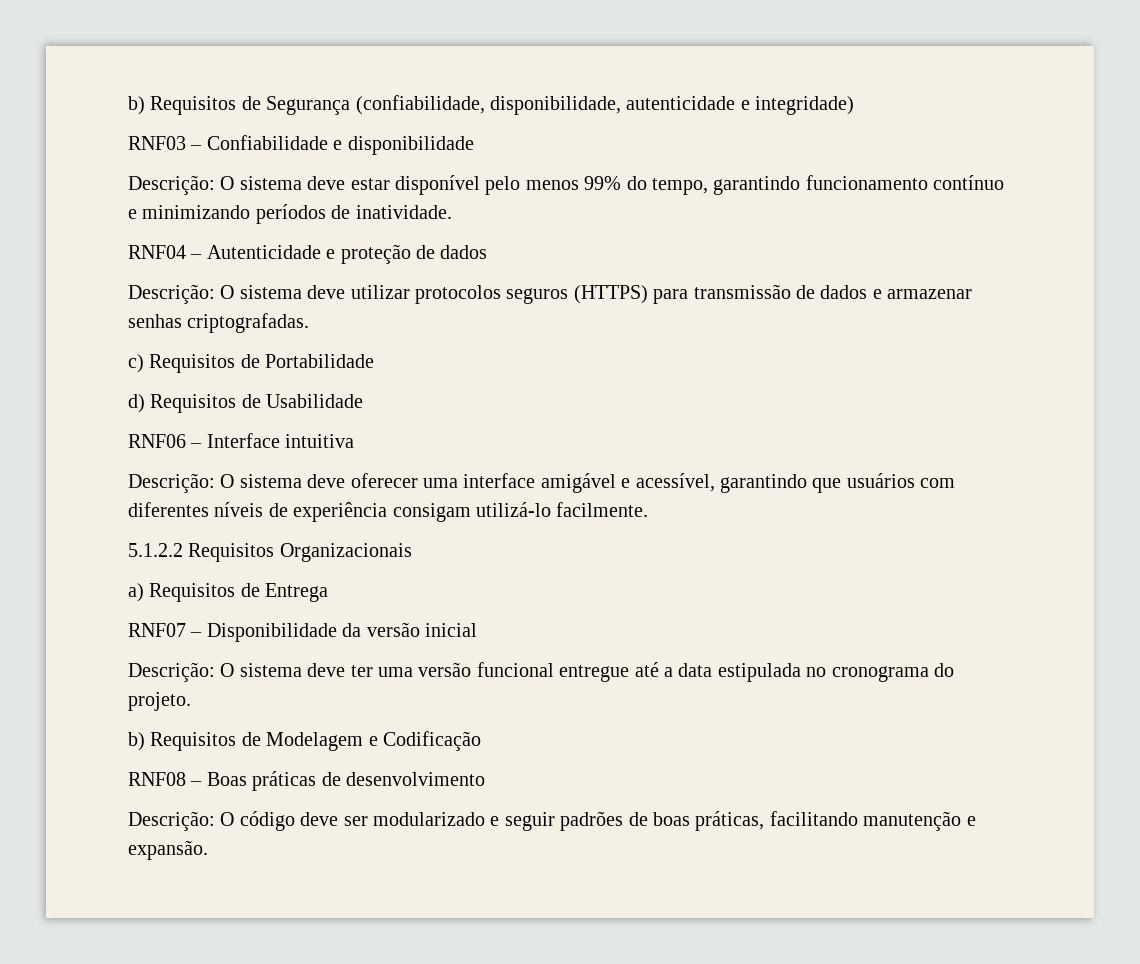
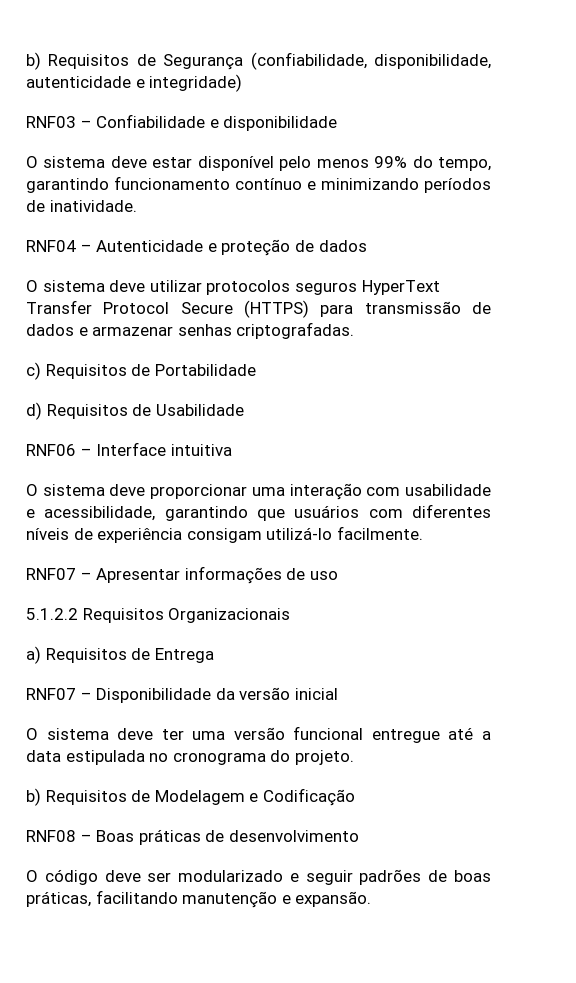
[128,175,215,195] Descrição: -> (338, 123) none
[128,284,215,304] Descrição: -> (367, 246) none
(569, 296) none -> [361,280,440,295] [26,300,233,314] HyperText Transfer Protocol Secure
[128,473,715,493] Descrição: O sistema deve oferecer uma interface amigável e acessível, -> [26,483,492,500] [26,506,156,521] O sistema deve proporcionar uma interação com usabilidade e acessibilidade,
(649, 509) none -> [26,566,338,584] // RNF07 – Apresentar informações de uso
[128,662,215,682] Descrição: -> (338, 694) none
[128,811,215,831] Descrição: -> (359, 836) none

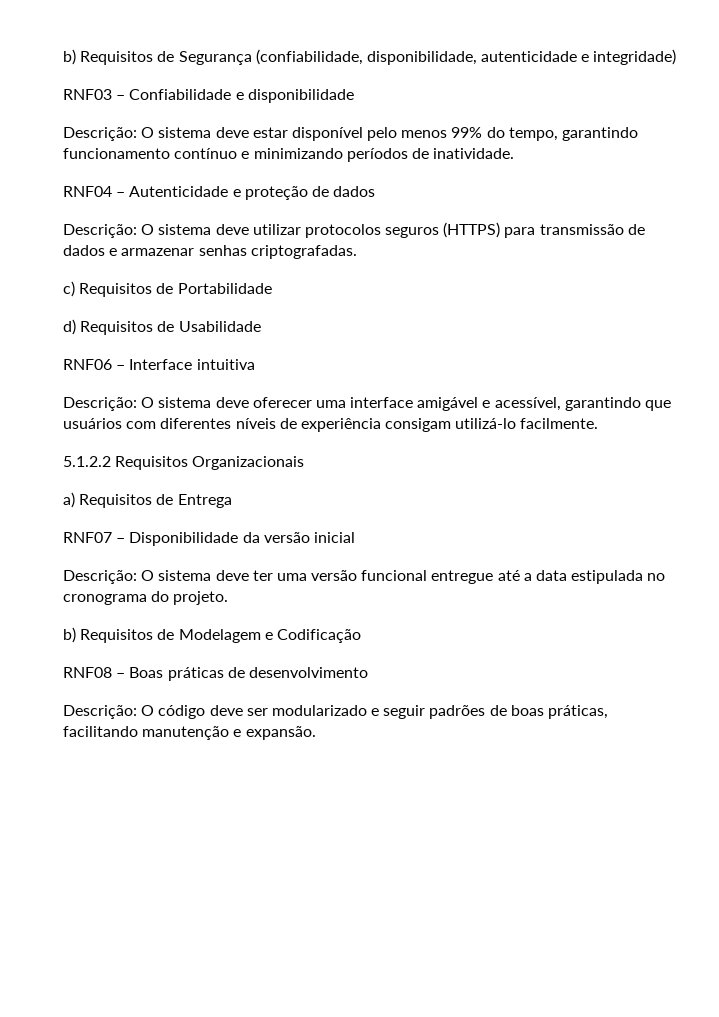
(338, 123) none -> [63,127,137,141] Descrição:
(367, 246) none -> [63,224,137,238] Descrição:
[361,280,440,295] [26,300,233,314] HyperText Transfer Protocol Secure -> (440, 232) none
[26,483,492,500] [26,506,156,521] O sistema deve proporcionar uma interação com usabilidade e acessibilidade, -> [63,397,561,411] Descrição: O sistema deve oferecer uma interface amigável e acessível,
[26,566,338,584] // RNF07 – Apresentar informações de uso -> (599, 423) none
(338, 694) none -> [63,570,137,584] Descrição:
(359, 836) none -> [63,705,137,719] Descrição:

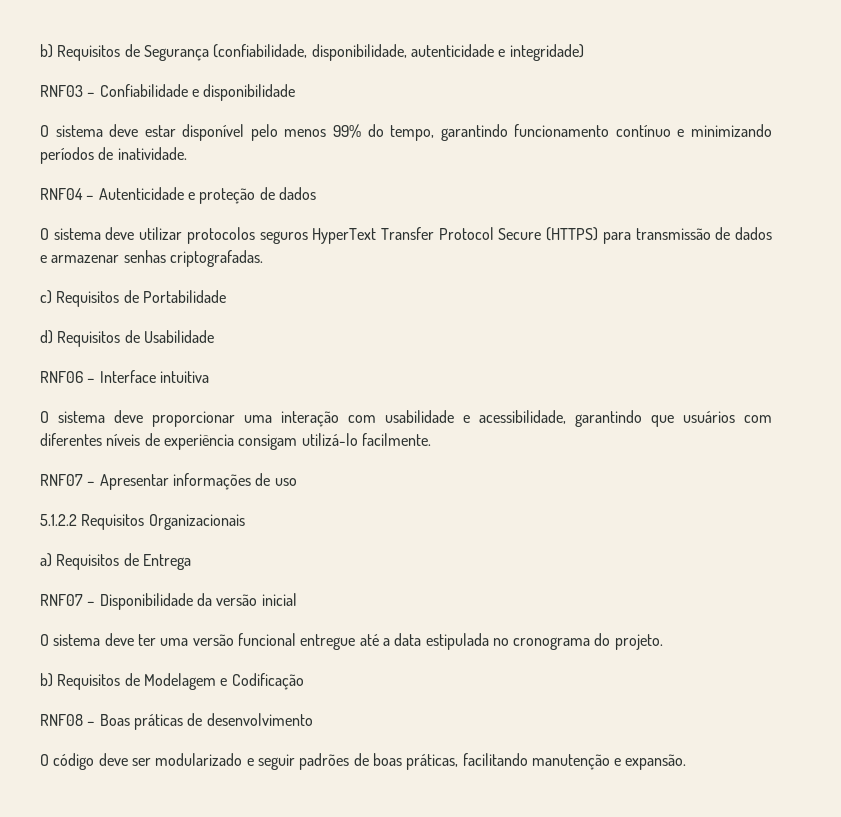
[63,127,137,141] Descrição: -> (296, 92) none
[63,224,137,238] Descrição: -> (316, 193) none
(440, 232) none -> [312,227,542,244] HyperText Transfer Protocol Secure
[63,397,561,411] Descrição: O sistema deve oferecer uma interface amigável e acessível, -> [40,410,566,427] O sistema deve proporcionar uma interação com usabilidade e acessibilidade,
(599, 423) none -> [40,473,297,490] // RNF07 – Apresentar informações de uso
[63,570,137,584] Descrição: -> (297, 599) none
[63,705,137,719] Descrição: -> (313, 719) none

